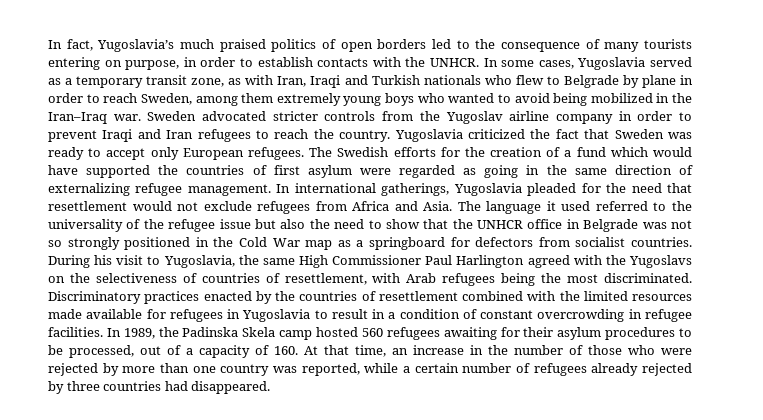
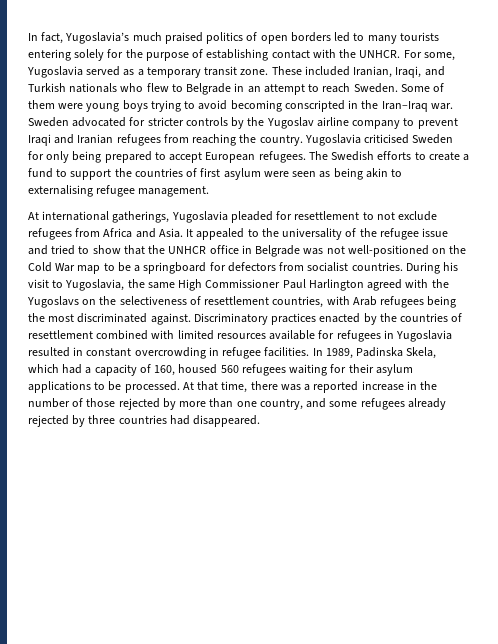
[475,39,692,52] [48,57,574,70] the consequence of many tourists entering on purpose, in order to establish contacts with the UNHCR. In some cases, -> [367,32,439,44] [28,49,455,61] many tourists entering solely for the purpose of establishing contact with the UNHCR. For some,
[191,75,341,88] zone, as with Iran, Iraqi -> [240,66,422,78] zone. These included Iranian, Iraqi,
[622,75,693,88] [48,93,653,106] by plane in order to reach Sweden, among them extremely young boys who wanted to avoid being mobilized -> [234,83,445,95] [28,100,345,112] in an attempt to reach Sweden. Some of them were young boys trying to avoid becoming conscripted
(267, 116) none -> [129,117,146,126] for
[382,111,414,121] from -> [231,117,245,129] by
[618,111,673,121] in order -> (401, 124) none
[166,129,692,142] [48,147,84,160] Iran refugees to reach the country. Yugoslavia criticized the fact that Sweden was ready -> [77,134,454,146] [28,151,152,163] Iranian refugees from reaching the country. Yugoslavia criticised Sweden for only being prepared
[150,147,179,160] only -> (203, 157) none
[440,147,692,157] [48,165,151,178] for the creation of a fund which would have supported -> [414,152,470,161] [28,168,112,180] to create a fund to support
[399,165,693,178] [48,183,130,196] regarded as going in the same direction of externalizing -> [292,168,403,180] [28,185,93,197] seen as being akin to externalising
[276,184,291,193] In -> [28,212,39,220] // At
[606,183,692,193] [48,201,172,211] the need that resettlement would -> [294,211,374,220] resettlement to
[457,201,648,214] The language it used referred -> [186,228,245,240] It appealed
[254,219,365,229] but also the need -> [28,245,76,255] and tried
[48,237,209,250] so strongly positioned in -> [347,245,447,257] well-positioned on
[337,240,351,247] as -> [103,262,131,272] to be
[201,273,367,285] countries of resettlement, -> [204,296,324,308] resettlement countries,
[603,273,692,283] discriminated. -> [77,313,191,325] discriminated against.
[559,291,580,301] the -> (175, 334) none
[48,309,82,319] made -> (266, 336) none
[314,309,477,319] to result in a condition of -> [28,347,84,357] resulted in
[158,327,359,340] the Padinska Skela camp hosted -> [356,347,437,359] [28,364,218,376] Padinska Skela, which had a capacity of 160, housed
[443,327,497,340] awaiting -> [289,364,328,376] waiting
[605,327,693,340] [48,345,408,358] procedures to be processed, out of a capacity of 160. At that time, an -> [28,381,359,393] applications to be processed. At that time, there was a reported
[628,345,692,355] who were -> (116, 402) none
[220,363,530,376] country was reported, while a certain number of -> [259,398,358,410] country, and some

